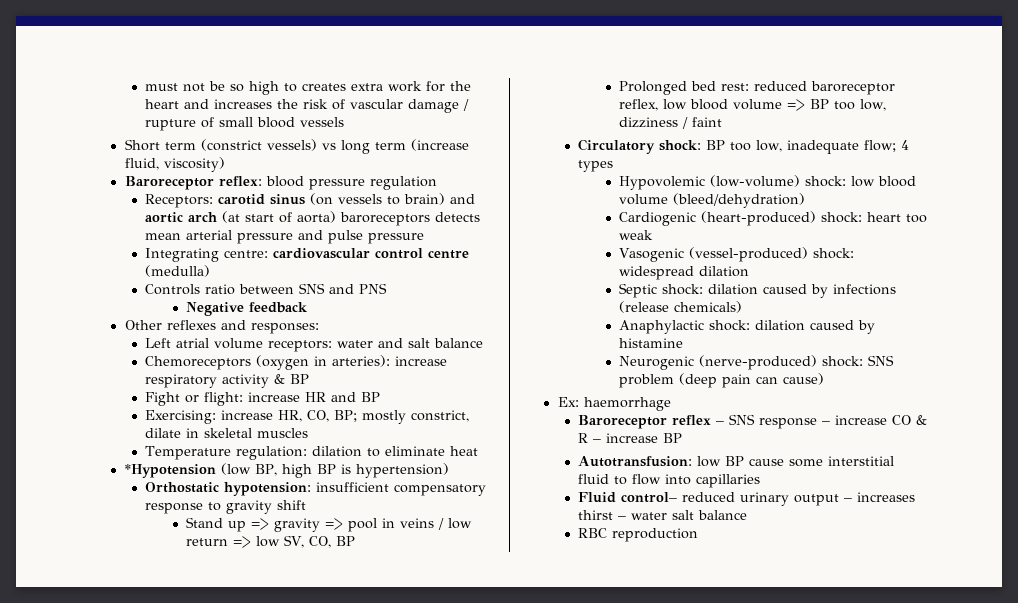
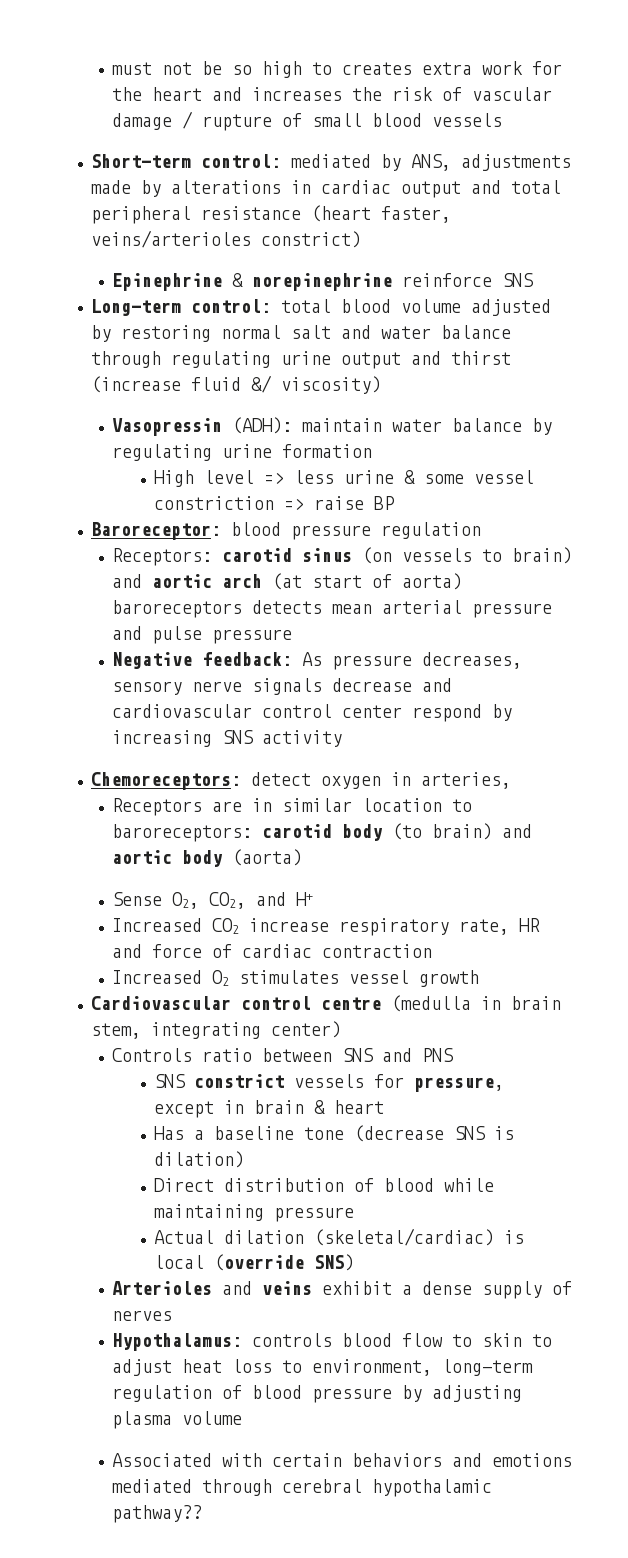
[124,139,469,154] [124,157,225,172] [124,176,262,190] Short term (constrict vessels) vs long term (increase fluid, viscosity) // Baroreceptor reflex: -> [91,154,572,171] [91,180,562,198] [91,205,452,224] [91,230,362,248] [112,273,535,291] [91,299,552,316] [91,325,512,342] [91,351,512,369] [91,375,382,394] [112,417,553,436] [112,444,373,461] [154,470,535,487] [154,496,396,510] [91,522,222,540] Short-term control: mediated by ANS, adjustments made by alterations in cardiac output and total peripheral resistance (heart faster, veins/arterioles constrict) // Epinephrine & norepinephrine reinforce SNS // Long-term control: total blood volume adjusted by restoring normal salt and water balance through regulating urine output and thirst (increase fluid &/ viscosity) // Vasopressin (ADH): maintain water balance by regulating urine formation // High level => less urine & some vessel constriction => raise BP // Baroreceptor:
[145,248,470,262] [145,265,211,277] Integrating centre: cardiovascular control centre (medulla) -> [112,652,523,670] [112,678,453,695] [112,704,513,722] [112,730,343,747] [91,772,512,790] [112,798,473,816] [112,823,533,842] [112,849,303,867] [112,892,314,909] [112,918,541,936] [112,944,433,958] [112,970,480,987] [91,995,562,1012] [91,1021,342,1039] Negative feedback: As pressure decreases, sensory nerve signals decrease and cardiovascular control center respond by increasing SNS activity // Chemoreceptors: detect oxygen in arteries, // Receptors are in similar location to baroreceptors: carotid body (to brain) and aortic body (aorta) // Sense O2, CO2, and H+ // Increased CO2 increase respiratory rate, HR and force of cardiac contraction // Increased O2 stimulates vessel growth // Cardiovascular control centre (medulla in brain stem, integrating center)
[186,302,309,316] [124,320,319,334] [145,338,484,352] [145,355,448,370] [145,374,310,388] [145,392,381,406] [145,410,470,424] [145,428,309,438] [145,446,479,460] [124,463,449,478] [145,482,487,496] [145,500,307,514] [186,517,473,532] [186,535,356,548] [619,81,896,95] [619,99,887,111] [619,117,723,129] [578,139,910,154] [578,160,614,172] [619,175,917,190] [619,193,806,208] [619,211,928,226] [619,230,654,240] [619,247,855,262] [619,266,750,280] [619,283,897,298] [619,301,743,313] [619,320,876,334] [619,338,684,348] [619,355,895,370] [619,373,825,388] [557,397,671,411] [578,414,928,429] [578,433,683,443] [578,456,895,467] [578,474,761,488] [578,492,916,506] [578,510,748,520] [578,528,699,542] Negative feedback // Other reflexes and responses: // Left atrial volume receptors: water and salt balance // Chemoreceptors (oxygen in arteries): increase respiratory activity & BP // Fight or flight: increase HR and BP // Exercising: increase HR, CO, BP; mostly constrict, dilate in skeletal muscles // Temperature regulation: dilation to eliminate heat // *Hypotension (low BP, high BP is hypertension) // Orthostatic hypotension: insufficient compensatory response to gravity shift // Stand up => gravity => pool in veins / low return => low SV, CO, BP // Prolonged bed rest: reduced baroreceptor reflex, low blood volume => BP too low, dizziness / faint // Circulatory shock: BP too low, inadequate flow; 4 types // Hypovolemic (low-volume) shock: low blood volume (bleed/dehydration) // Cardiogenic (heart-produced) shock: heart too weak // Vasogenic (vessel-produced) shock: widespread dilation // Septic shock: dilation caused by infections (release chemicals) // Anaphylactic shock: dilation caused by histamine // Neurogenic (nerve-produced) shock: SNS problem (deep pain can cause) // Ex: haemorrhage // Baroreceptor reflex – SNS response – increase CO & R – increase BP // Autotransfusion: low BP cause some interstitial fluid to flow into capillaries // Fluid control– reduced urinary output – increases thirst – water salt balance // RBC reproduction -> [154,1074,505,1092] [154,1100,385,1118] [154,1125,515,1142] [154,1151,245,1168] [154,1178,495,1192] [154,1204,355,1222] [154,1228,525,1246] [154,1254,355,1271] [112,1281,573,1299] [112,1310,173,1321] [112,1333,553,1351] [112,1359,534,1376] [112,1385,523,1403] [112,1411,243,1429] [112,1453,573,1467] [112,1479,493,1497] [112,1505,203,1523] SNS constrict vessels for pressure, except in brain & heart // Has a baseline tone (decrease SNS is dilation) // Direct distribution of blood while maintaining pressure // Actual dilation (skeletal/cardiac) is local (override SNS) // Arterioles and veins exhibit a dense supply of nerves // Hypothalamus: controls blood flow to skin to adjust heat loss to environment, long-term regulation of blood pressure by adjusting plasma volume // Associated with certain behaviors and emotions mediated through cerebral hypothalamic pathway??

